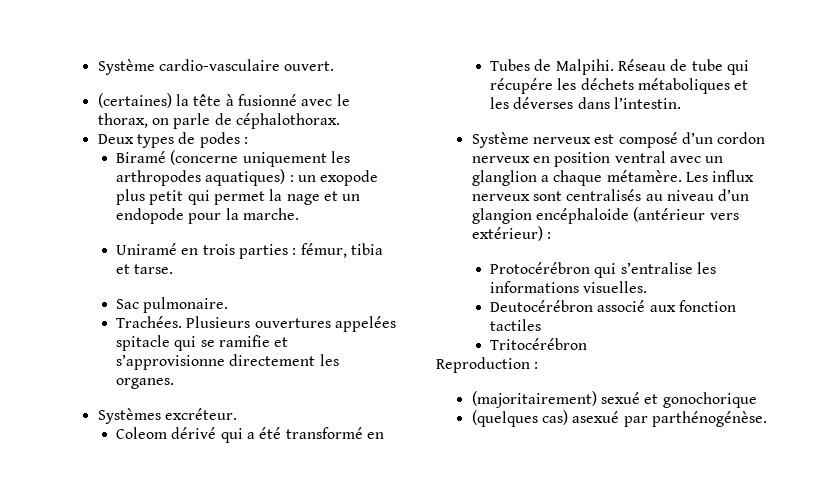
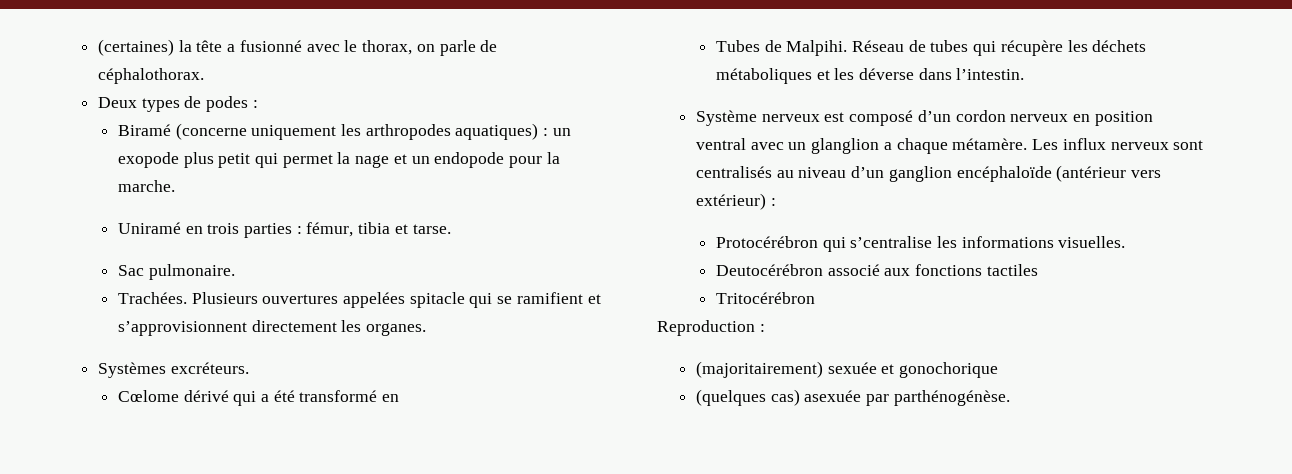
[97,59,335,75] Système cardio-vasculaire ouvert. // -> (98, 47) none
[225,94,234,106] à -> [227,44,236,52] a
[218,335,289,347] [115,354,225,370] ramifie et s’approvisionne -> [516,292,601,304] [117,321,247,336] ramifient et s’approvisionnent
[165,408,238,420] [115,427,167,439] excréteur. // Coleom -> [170,362,249,374] [117,390,179,402] excréteurs. // Cœlome
[691,59,749,75] [489,78,553,94] tube qui récupére -> [930,40,1063,56] tubes qui récupère
[513,97,574,109] déverses -> [858,68,914,80] déverse
[471,208,630,224] glangion encéphaloide -> [888,166,1052,182] ganglion encéphaloïde
[620,262,693,274] s’entralise -> [850,236,933,248] s’centralise
[678,300,736,312] fonction -> [914,264,982,276] fonctions
[601,392,641,404] sexué -> [827,362,877,374] sexuée
[572,411,620,423] asexué -> [804,390,862,402] asexuée

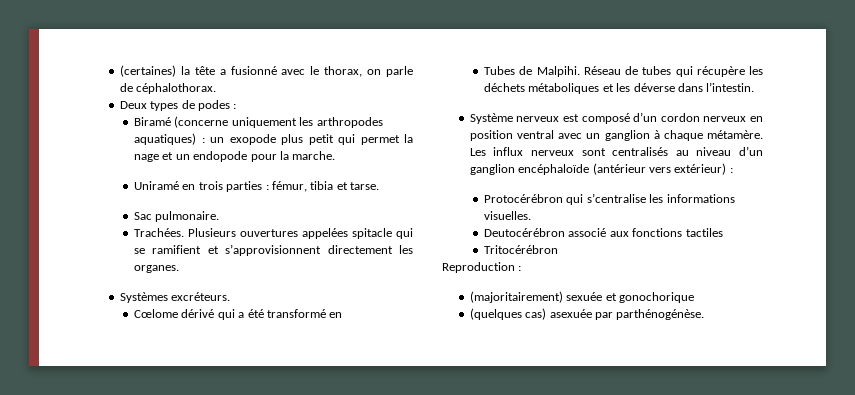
[811,138,892,154] glanglion a -> [604,130,660,141] ganglion à

